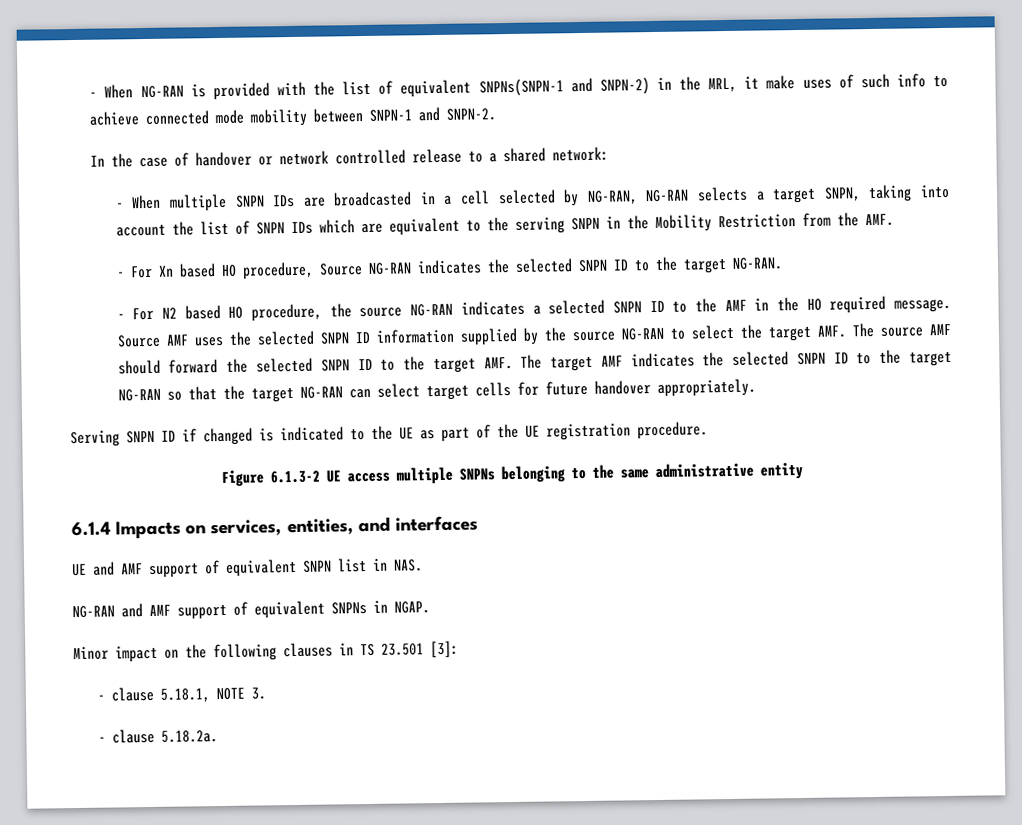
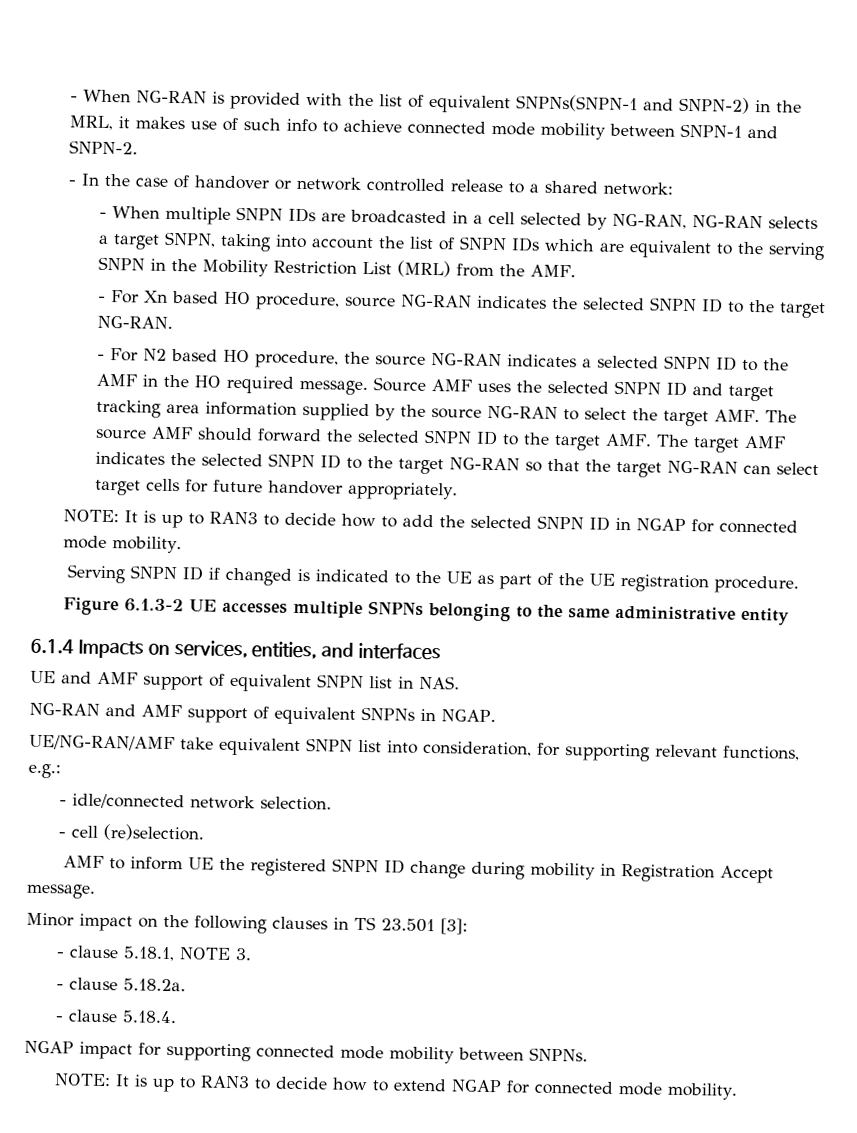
[766,75,832,90] make uses -> [134,116,217,130] makes use
(497, 114) none -> [67,179,76,186] -
(796, 221) none -> [361,260,451,278] List (MRL)
[318,263,363,276] Source -> [344,296,396,308] source
(371, 337) none -> [691,383,774,402] [95,399,200,418] and target tracking area
(756, 387) none -> [62,509,798,534] [62,535,182,554] // NOTE: It is up to RAN3 to decide how to add the selected SNPN ID in NGAP for connected mode mobility.
[346,472,390,483] access -> [222,602,288,614] accesses
(430, 607) none -> [29,734,800,762] [28,763,61,779] [58,793,332,811] [57,823,204,842] [63,855,775,884] [26,883,96,899] // UE/NG-RAN/AMF take equivalent SNPN list into consideration, for supporting relevant functions, e.g.: // - idle/connected network selection. // - cell (re)selection. // AMF to inform UE the registered SNPN ID change during mobility in Registration Accept message.
(219, 736) none -> [54,1009,177,1024] [24,1040,588,1064] [53,1073,738,1100] // - clause 5.18.4. // NGAP impact for supporting connected mode mobility between SNPNs. // NOTE: It is up to RAN3 to decide how to extend NGAP for connected mode mobility.

